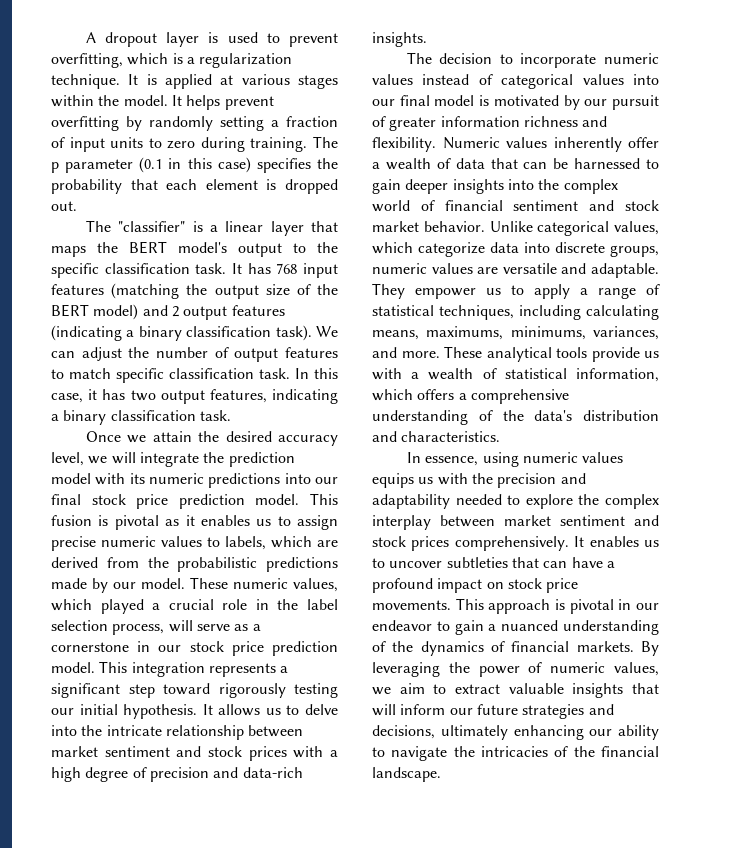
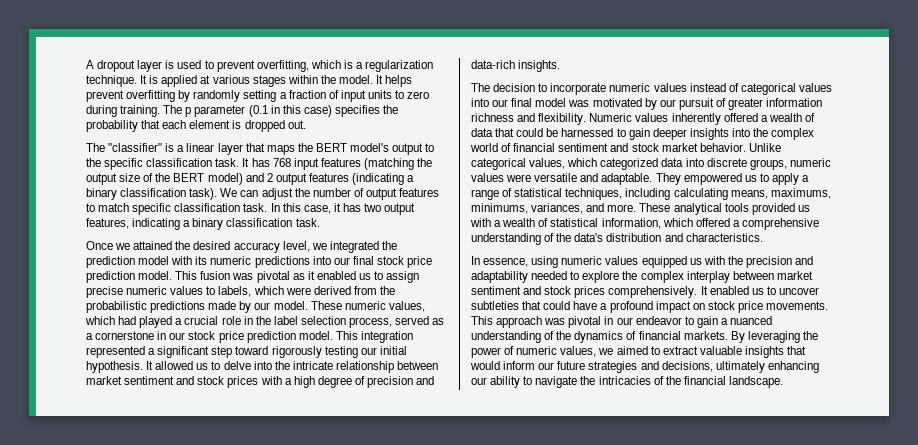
[152,431,192,442] attain -> [133,241,173,250] attained
[111,452,199,467] will integrate -> [329,241,379,253] integrated
[98,515,109,526] is -> [232,273,254,280] was
[200,515,250,526] enables -> [316,271,356,280] enabled
[317,540,338,547] are -> [285,287,311,295] were
(92, 605) none -> [118,316,137,325] had
[168,620,230,632] will serve -> [395,316,430,325] served
[208,663,276,677] represents -> [86,346,145,358] represented
[218,704,261,716] allows -> [155,361,194,370] allowed
[479,95,490,106] is -> [568,100,590,107] was
[628,137,659,148] offer -> [723,113,758,122] offered
[523,162,548,169] can -> [516,128,544,137] could
[418,242,485,257] categorize -> [600,158,659,170] categorized
[477,267,499,274] are -> [506,174,532,182] were
[415,288,476,299] empower -> [683,173,742,185] empowered
[591,347,640,362] provide -> [751,203,795,215] provided
[417,389,455,400] offers -> [695,218,730,227] offered
[372,473,414,488] equips -> [641,256,687,268] equipped
[589,536,639,547] enables -> [709,286,749,295] enabled
[543,561,568,568] can -> [543,301,571,310] could
[555,599,565,610] is -> [544,318,566,325] was
[399,683,425,694] aim -> [616,346,648,355] aimed
[372,704,396,716] will -> [470,361,500,370] would

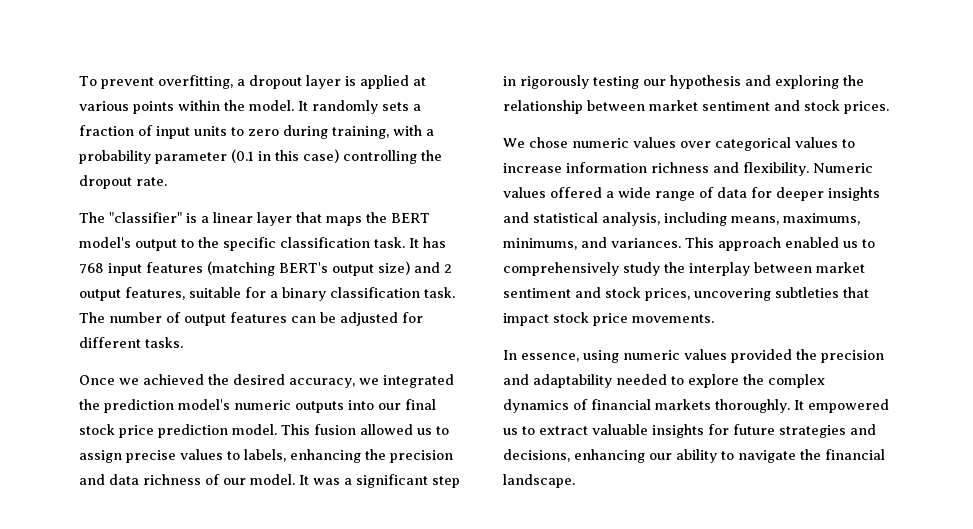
[86,60,434,72] [86,75,148,87] A dropout layer is used to prevent overfitting, which is a regularization technique. It -> [79,75,341,89] To prevent overfitting, a dropout layer
[252,75,286,87] stages -> [133,101,174,114] points
[385,75,413,87] [86,90,277,102] helps prevent overfitting by randomly setting -> [312,100,409,114] randomly sets
[120,105,192,117] training. The p -> [332,125,434,139] [79,150,151,164] training, with a probability
[334,105,399,117] [86,120,306,132] specifies the probability that each element is dropped out. -> [343,150,442,164] [79,175,167,189] controlling the dropout rate.
[417,158,433,167] [86,173,415,185] [86,188,440,200] [86,203,416,215] [86,218,320,230] the output size of the BERT model) and 2 output features (indicating a binary classification task). We can adjust the number of output features to match specific classification task. In this case, it has two output features, indicating a binary classification task. -> [279,261,452,276] [79,287,455,301] [79,312,423,326] [79,337,183,348] BERT's output size) and 2 output features, suitable for a binary classification task. The number of output features can be adjusted for different tasks.
[133,241,173,250] attained -> [143,374,204,385] achieved
[233,241,310,253] accuracy level, -> [289,378,355,388] accuracy,
[138,256,310,268] model with its numeric predictions -> [178,399,344,413] model's numeric outputs
[232,271,356,283] was pivotal as it enabled -> [360,424,413,435] allowed
[126,286,168,295] numeric -> (176, 456) none
[253,286,395,295] [86,301,425,313] [85,316,445,328] [86,331,413,343] [86,346,145,358] which were derived from the probabilistic predictions made by our model. These numeric values, which had played a crucial role in the label selection process, served as a cornerstone in our stock price prediction model. This integration represented -> [290,449,453,463] [79,474,340,485] enhancing the precision and data richness of our model. It was
[235,346,269,355] toward -> [503,76,516,86] in
[379,346,407,355] [86,361,333,373] initial hypothesis. It allowed us to delve into the intricate -> [670,75,864,89] hypothesis and exploring the
[227,376,435,388] [471,60,561,72] [471,83,832,95] [471,98,764,110] prices with a high degree of precision and data-rich insights. // The decision to incorporate numeric values instead of categorical values into our final model was motivated by our pursuit of greater -> [844,101,889,114] [503,137,855,151] [503,163,562,173] prices. // We chose numeric values over categorical values to increase
[671,113,815,125] [471,128,815,140] [470,143,781,152] [471,158,831,170] [471,173,810,185] [471,188,831,200] [471,203,810,215] [470,218,819,230] [471,233,763,245] inherently offered a wealth of data that could be harnessed to gain deeper insights into the complex world of financial sentiment and stock market behavior. Unlike categorical values, which categorized data into discrete groups, numeric values were versatile and adaptable. They empowered us to apply a range of statistical techniques, including calculating means, maximums, minimums, variances, and more. These analytical tools provided us with a wealth of statistical information, which offered a comprehensive understanding of the data's distribution and characteristics. -> [550,187,880,201] [503,212,860,226] [503,237,875,251] [503,262,865,276] [503,287,869,301] [503,312,714,326] offered a wide range of data for deeper insights and statistical analysis, including means, maximums, minimums, and variances. This approach enabled us to comprehensively study the interplay between market sentiment and stock prices, uncovering subtleties that impact stock price movements.
[641,256,725,268] equipped us with -> [731,349,792,363] provided
[686,271,813,283] [471,286,819,298] [471,301,829,313] [471,316,773,328] [471,331,818,343] [471,346,807,358] [470,361,555,370] interplay between market sentiment and stock prices comprehensively. It enabled us to uncover subtleties that could have a profound impact on stock price movements. This approach was pivotal in our endeavor to gain a nuanced understanding of the dynamics of financial markets. By leveraging the power of numeric values, we aimed to extract valuable insights that would inform our -> [503,399,889,413] [503,424,729,438] dynamics of financial markets thoroughly. It empowered us to extract valuable insights for
[715,361,765,373] ultimately -> (570, 455) none
[598,376,681,385] intricacies of the -> (821, 454) none

